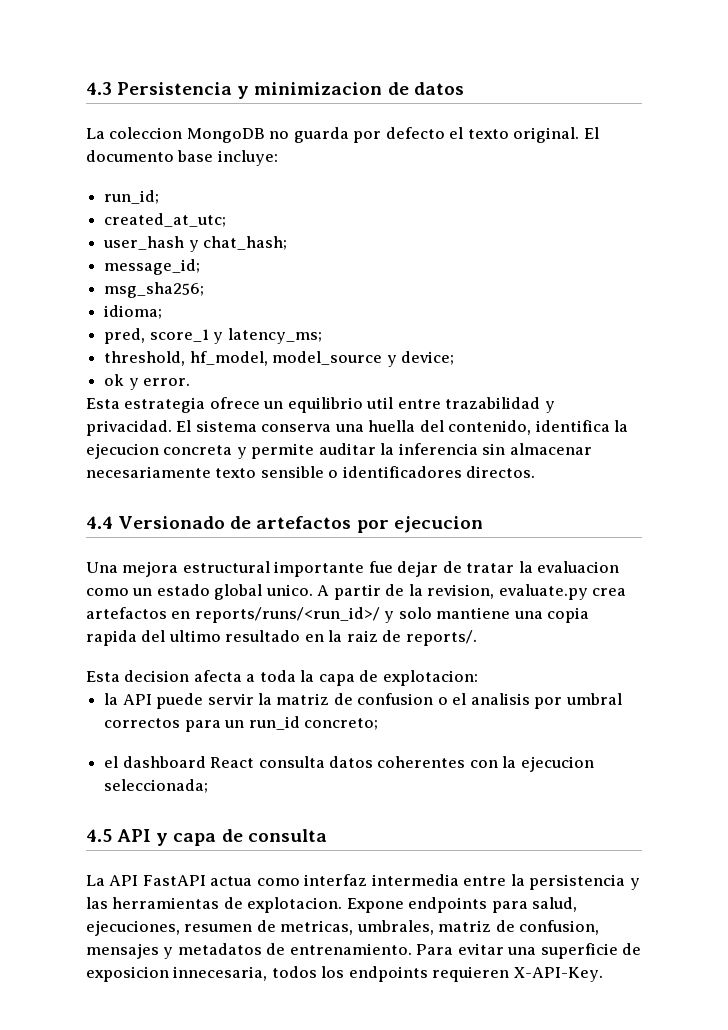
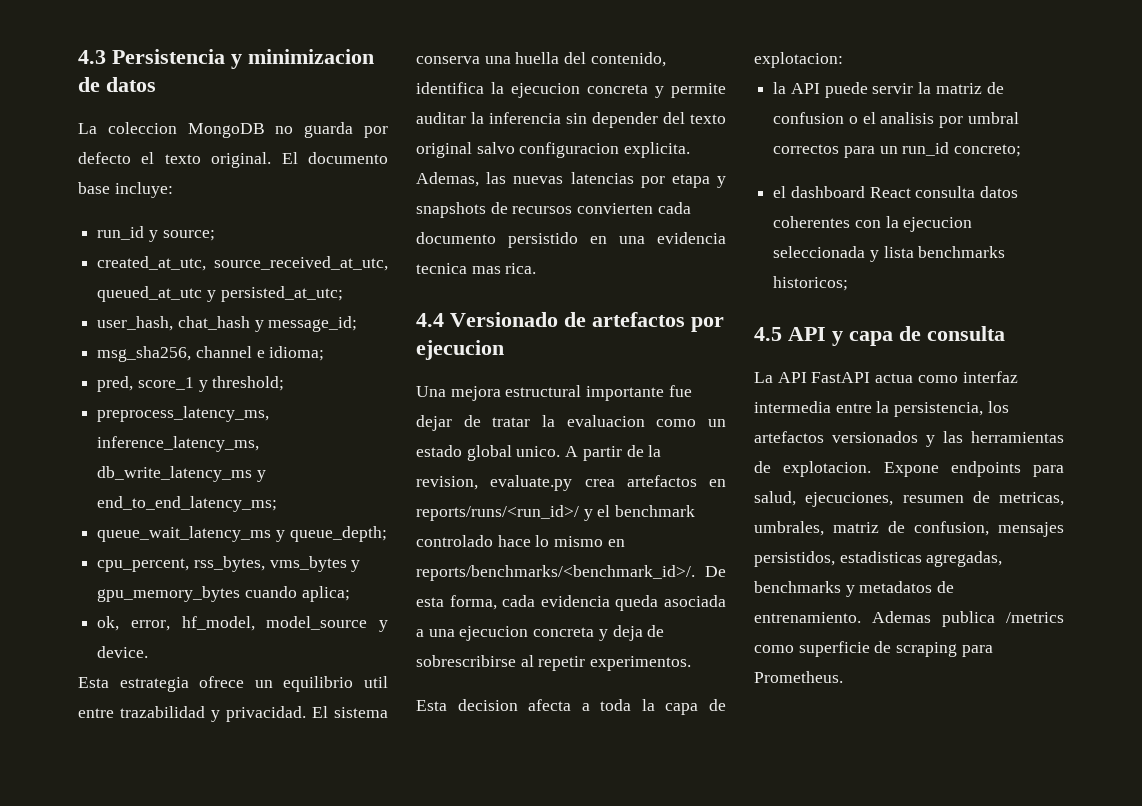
[104,190,160,204] [104,213,227,227] [103,236,288,252] [104,259,201,275] [104,282,205,298] [104,305,163,319] [104,328,322,344] [104,351,454,367] [104,374,191,390] run_id; // created_at_utc; // user_hash y chat_hash; // message_id; // msg_sha256; // idioma; // pred, score_1 y latency_ms; // threshold, hf_model, model_source y device; // ok y error. -> [97,226,215,242] [97,256,388,271] [97,286,343,302] [97,316,358,332] [97,346,325,362] [97,376,285,392] [97,406,270,422] [97,436,260,452] [97,466,266,482] [97,496,278,512] [97,526,387,542] [97,556,361,572] [97,586,350,602] [97,616,388,632] [97,646,149,658] run_id y source; // created_at_utc, source_received_at_utc, queued_at_utc y persisted_at_utc; // user_hash, chat_hash y message_id; // msg_sha256, channel e idioma; // pred, score_1 y threshold; // preprocess_latency_ms, inference_latency_ms, db_write_latency_ms y end_to_end_latency_ms; // queue_wait_latency_ms y queue_depth; // cpu_percent, rss_bytes, vms_bytes y gpu_memory_bytes cuando aplica; // ok, error, hf_model, model_source y device.
[509,443,592,455] [86,466,536,478] almacenar necesariamente texto sensible o identificadores directos. -> [592,112,726,128] [416,142,691,158] [416,172,726,188] [416,202,691,218] [416,232,726,248] [416,263,537,274] depender del texto original salvo configuracion explicita. Ademas, las nuevas latencias por etapa y snapshots de recursos convierten cada documento persistido en una evidencia tecnica mas rica.
[398,607,590,623] [86,630,477,646] solo mantiene una copia rapida del ultimo resultado en la raiz de reports/. -> [597,505,696,517] [416,535,625,547] [416,565,726,581] [416,595,726,611] [416,625,665,641] [416,655,692,671] el benchmark controlado hace lo mismo en reports/benchmarks/<benchmark_id>/. De esta forma, cada evidencia queda asociada a una ejecucion concreta y deja de sobrescribirse al repetir experimentos.
[104,779,209,793] seleccionada; -> [773,246,1006,262] [773,276,849,291] seleccionada y lista benchmarks historicos;
[529,874,626,890] persistencia -> [894,401,1009,417] [754,431,918,443] persistencia, los artefactos versionados
[163,943,642,959] [86,966,603,982] y metadatos de entrenamiento. Para evitar una superficie de exposicion innecesaria, todos los endpoints requieren X-API-Key. -> [754,551,1003,567] [754,581,955,597] [754,611,1064,627] [754,641,993,657] [754,671,843,683] persistidos, estadisticas agregadas, benchmarks y metadatos de entrenamiento. Ademas publica /metrics como superficie de scraping para Prometheus.

